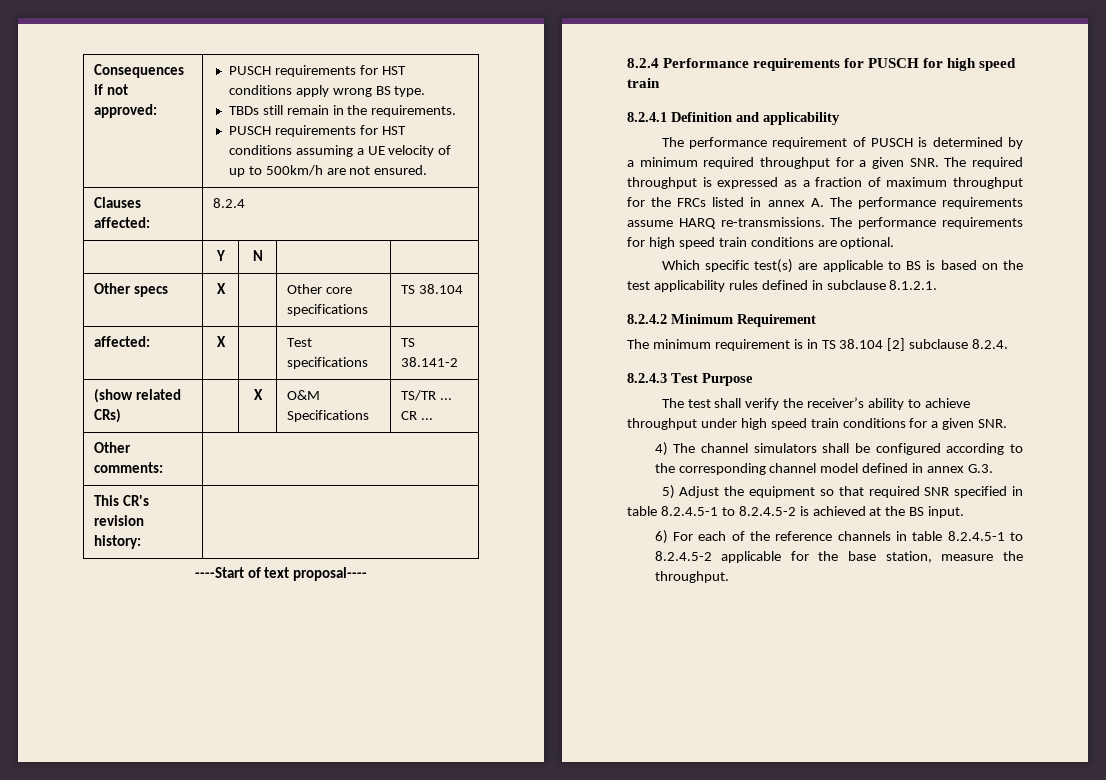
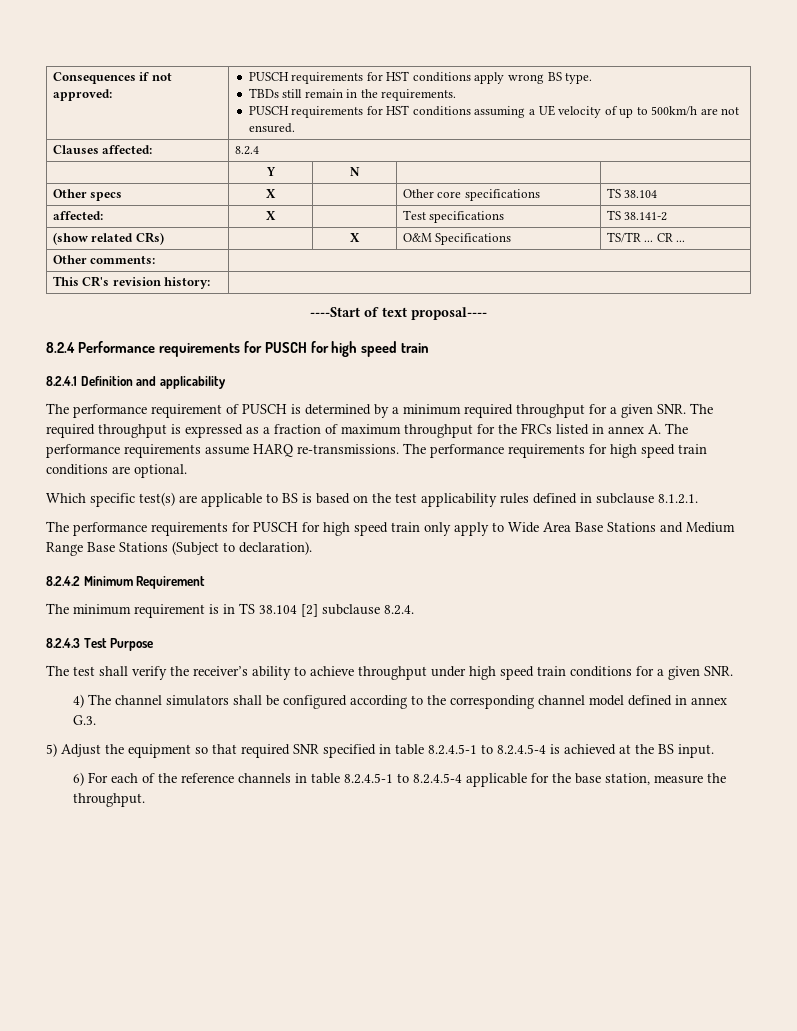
(938, 285) none -> [46,521,735,536] [46,541,312,556] // The performance requirements for PUSCH for high speed train only apply to Wide Area Base Stations and Medium Range Base Stations (Subject to declaration).
[738,506,796,516] 8.2.4.5-2 -> [497,744,546,755] 8.2.4.5-4
[654,551,712,561] 8.2.4.5-2 -> [413,773,463,784] 8.2.4.5-4

